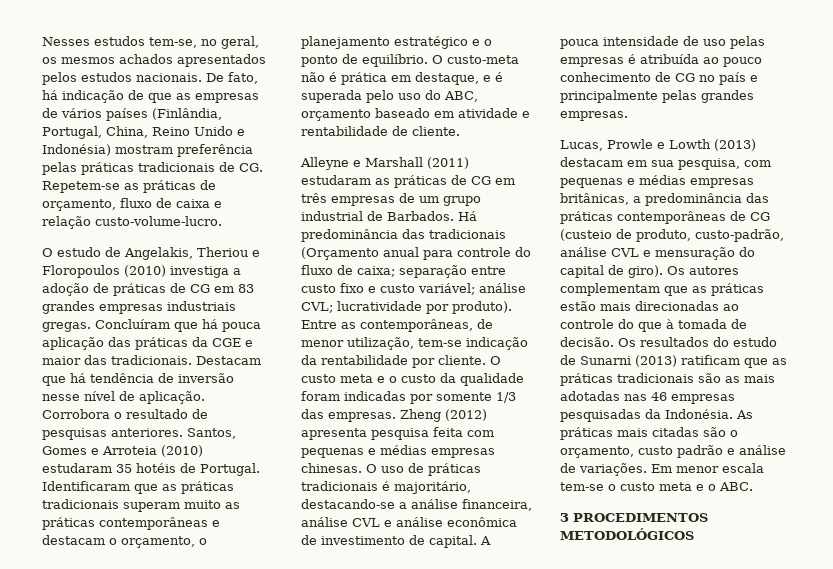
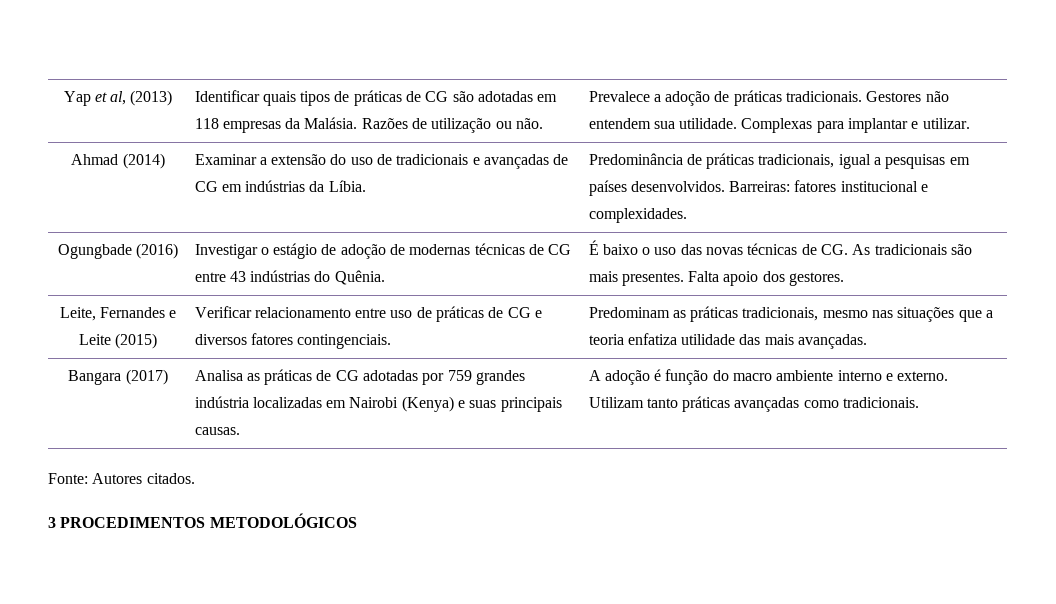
[42,36,259,49] [42,54,266,67] [42,72,258,85] [42,90,259,103] [42,108,222,121] [42,126,245,139] [42,144,253,157] [42,162,263,175] [42,180,216,193] [42,198,222,211] [42,216,222,229] [42,247,260,260] [42,265,241,278] [42,283,254,296] [42,301,236,314] [42,319,261,332] [42,337,253,350] [42,355,261,365] [42,373,234,386] [42,391,205,404] [42,409,208,419] [42,428,236,440] [42,445,203,457] [42,463,260,476] [42,481,234,494] [42,499,240,512] [42,517,220,530] [42,535,207,548] [301,36,492,49] [301,54,519,67] [301,72,503,85] [301,90,478,103] [301,108,530,121] [301,126,460,136] [300,157,469,170] [301,175,515,188] [301,193,481,206] [301,211,477,221] [301,229,506,242] [301,247,531,260] [301,265,506,278] [301,283,526,295] [301,301,512,314] [301,319,493,332] [301,337,528,350] [301,355,501,368] [301,373,524,386] [301,391,516,404] [301,409,487,422] [301,427,494,440] [301,445,495,458] [301,463,481,476] [301,481,471,494] [301,499,532,511] [301,517,517,527] [301,535,491,548] [560,36,765,49] [560,54,762,67] [560,72,758,85] [560,90,754,103] [560,111,628,121] [560,139,756,151] [560,157,771,170] [560,175,754,188] [560,193,769,206] [560,211,770,224] [560,229,784,242] [560,247,755,260] [560,265,739,278] [560,283,764,296] [560,301,739,311] [560,319,747,332] [560,337,777,347] [560,355,787,368] [560,373,775,386] [560,391,735,404] [560,409,753,422] [560,427,738,440] [560,445,786,458] [560,463,764,476] [560,482,753,491] Nesses estudos tem-se, no geral, os mesmos achados apresentados pelos estudos nacionais. De fato, há indicação de que as empresas de vários países (Finlândia, Portugal, China, Reino Unido e Indonésia) mostram preferência pelas práticas tradicionais de CG. Repetem-se as práticas de orçamento, fluxo de caixa e relação custo-volume-lucro. // O estudo de Angelakis, Theriou e Floropoulos (2010) investiga a adoção de práticas de CG em 83 grandes empresas industriais gregas. Concluíram que há pouca aplicação das práticas da CGE e maior das tradicionais. Destacam que há tendência de inversão nesse nível de aplicação. Corrobora o resultado de pesquisas anteriores. Santos, Gomes e Arroteia (2010) estudaram 35 hotéis de Portugal. Identificaram que as práticas tradicionais superam muito as práticas contemporâneas e destacam o orçamento, o planejamento estratégico e o ponto de equilíbrio. O custo-meta não é prática em destaque, e é superada pelo uso do ABC, orçamento baseado em atividade e rentabilidade de cliente. // Alleyne e Marshall (2011) estudaram as práticas de CG em três empresas de um grupo industrial de Barbados. Há predominância das tradicionais (Orçamento anual para controle do fluxo de caixa; separação entre custo fixo e custo variável; análise CVL; lucratividade por produto). Entre as contemporâneas, de menor utilização, tem-se indicação da rentabilidade por cliente. O custo meta e o custo da qualidade foram indicadas por somente 1/3 das empresas. Zheng (2012) apresenta pesquisa feita com pequenas e médias empresas chinesas. O uso de práticas tradicionais é majoritário, destacando-se a análise financeira, análise CVL e análise econômica de investimento de capital. A pouca intensidade de uso pelas empresas é atribuída ao pouco conhecimento de CG no país e principalmente pelas grandes empresas. // Lucas, Prowle e Lowth (2013) destacam em sua pesquisa, com pequenas e médias empresas britânicas, a predominância das práticas contemporâneas de CG (custeio de produto, custo-padrão, análise CVL e mensuração do capital de giro). Os autores complementam que as práticas estão mais direcionadas ao controle do que à tomada de decisão. Os resultados do estudo de Sunarni (2013) ratificam que as práticas tradicionais são as mais adotadas nas 46 empresas pesquisadas da Indonésia. As práticas mais citadas são o orçamento, custo padrão e análise de variações. Em menor escala tem-se o custo meta e o ABC. -> [63,90,173,106] [194,90,558,106] [194,117,544,133] [588,90,949,106] [588,118,970,133] [71,153,165,169] [194,154,569,169] [194,180,366,192] [588,153,970,169] [588,180,929,196] [588,208,687,223] [57,243,179,259] [194,243,572,259] [194,270,385,285] [588,240,973,255] [588,271,845,286] [59,307,177,321] [78,333,158,349] [194,306,543,322] [194,333,392,349] [588,306,994,322] [588,333,868,349] [68,369,168,385] [194,369,526,385] [194,396,562,412] [194,427,240,435] [588,369,949,385] [588,396,920,412] [48,473,195,484] Yap et al, (2013) | Identificar quais tipos de práticas de CG são adotadas em 118 empresas da Malásia. Razões de utilização ou não. | Prevalece a adoção de práticas tradicionais. Gestores não entendem sua utilidade. Complexas para implantar e utilizar. // Ahmad (2014) | Examinar a extensão do uso de tradicionais e avançadas de CG em indústrias da Líbia. | Predominância de práticas tradicionais, igual a pesquisas em países desenvolvidos. Barreiras: fatores institucional e complexidades. // Ogungbade (2016) | Investigar o estágio de adoção de modernas técnicas de CG entre 43 indústrias do Quênia. | É baixo o uso das novas técnicas de CG. As tradicionais são mais presentes. Falta apoio dos gestores. // Leite, Fernandes e Leite (2015) | Verificar relacionamento entre uso de práticas de CG e diversos fatores contingenciais. | Predominam as práticas tradicionais, mesmo nas situações que a teoria enfatiza utilidade das mais avançadas. // Bangara (2017) | Analisa as práticas de CG adotadas por 759 grandes indústria localizadas em Nairobi (Kenya) e suas principais causas. | A adoção é função do macro ambiente interno e externo. Utilizam tanto práticas avançadas como tradicionais. // Fonte: Autores citados.

